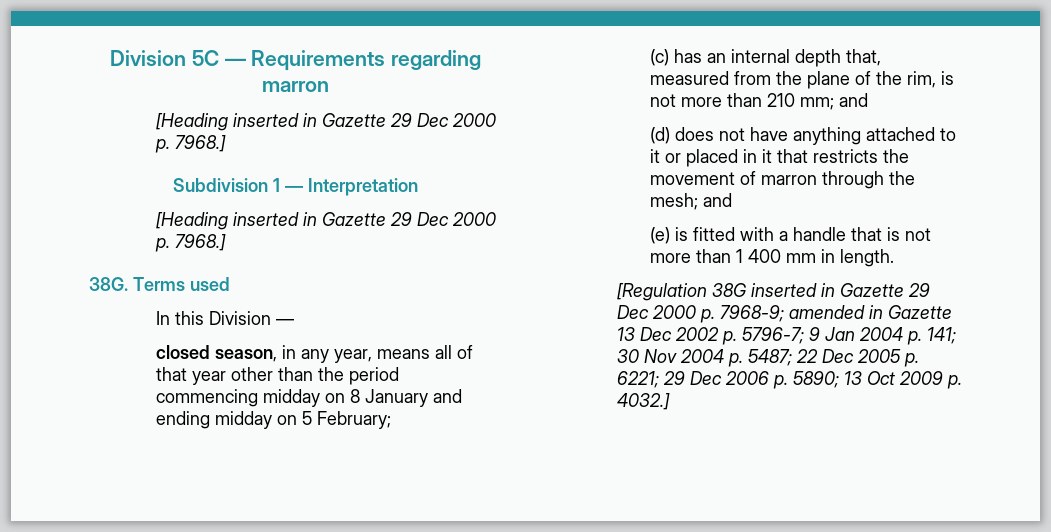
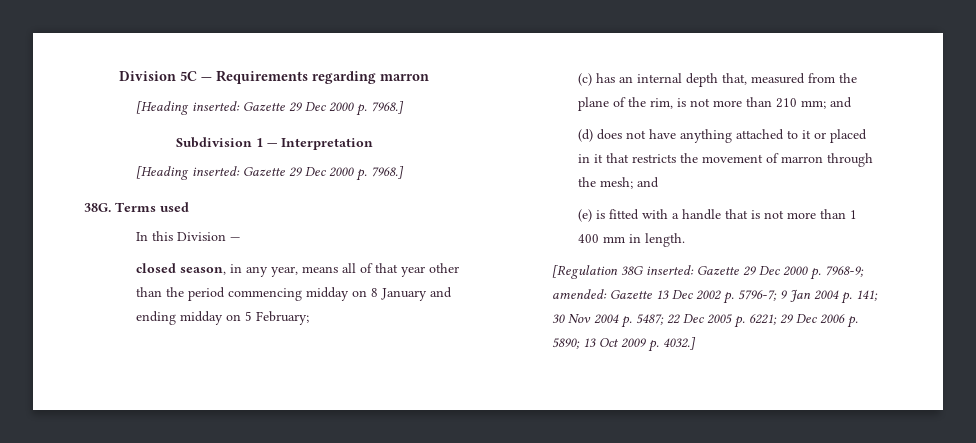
[232,113,317,127] inserted in -> [192,101,241,111] inserted:
[232,212,317,226] inserted in -> [192,166,241,176] inserted:
[750,283,835,297] inserted in -> [646,265,695,275] inserted:
[788,305,883,319] amended in -> [552,289,608,299] amended:

